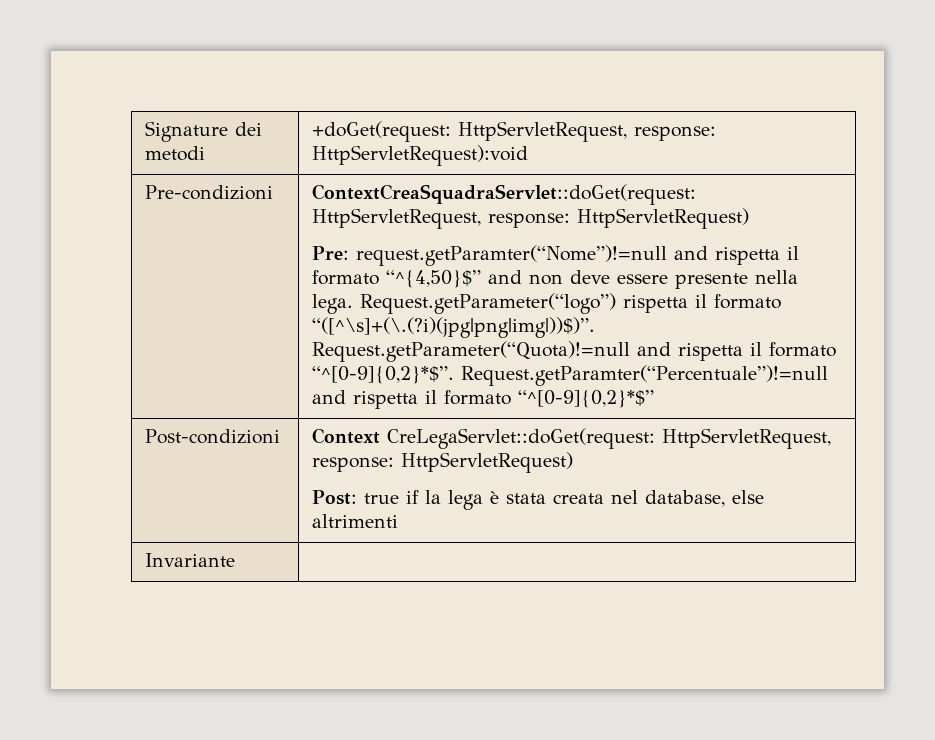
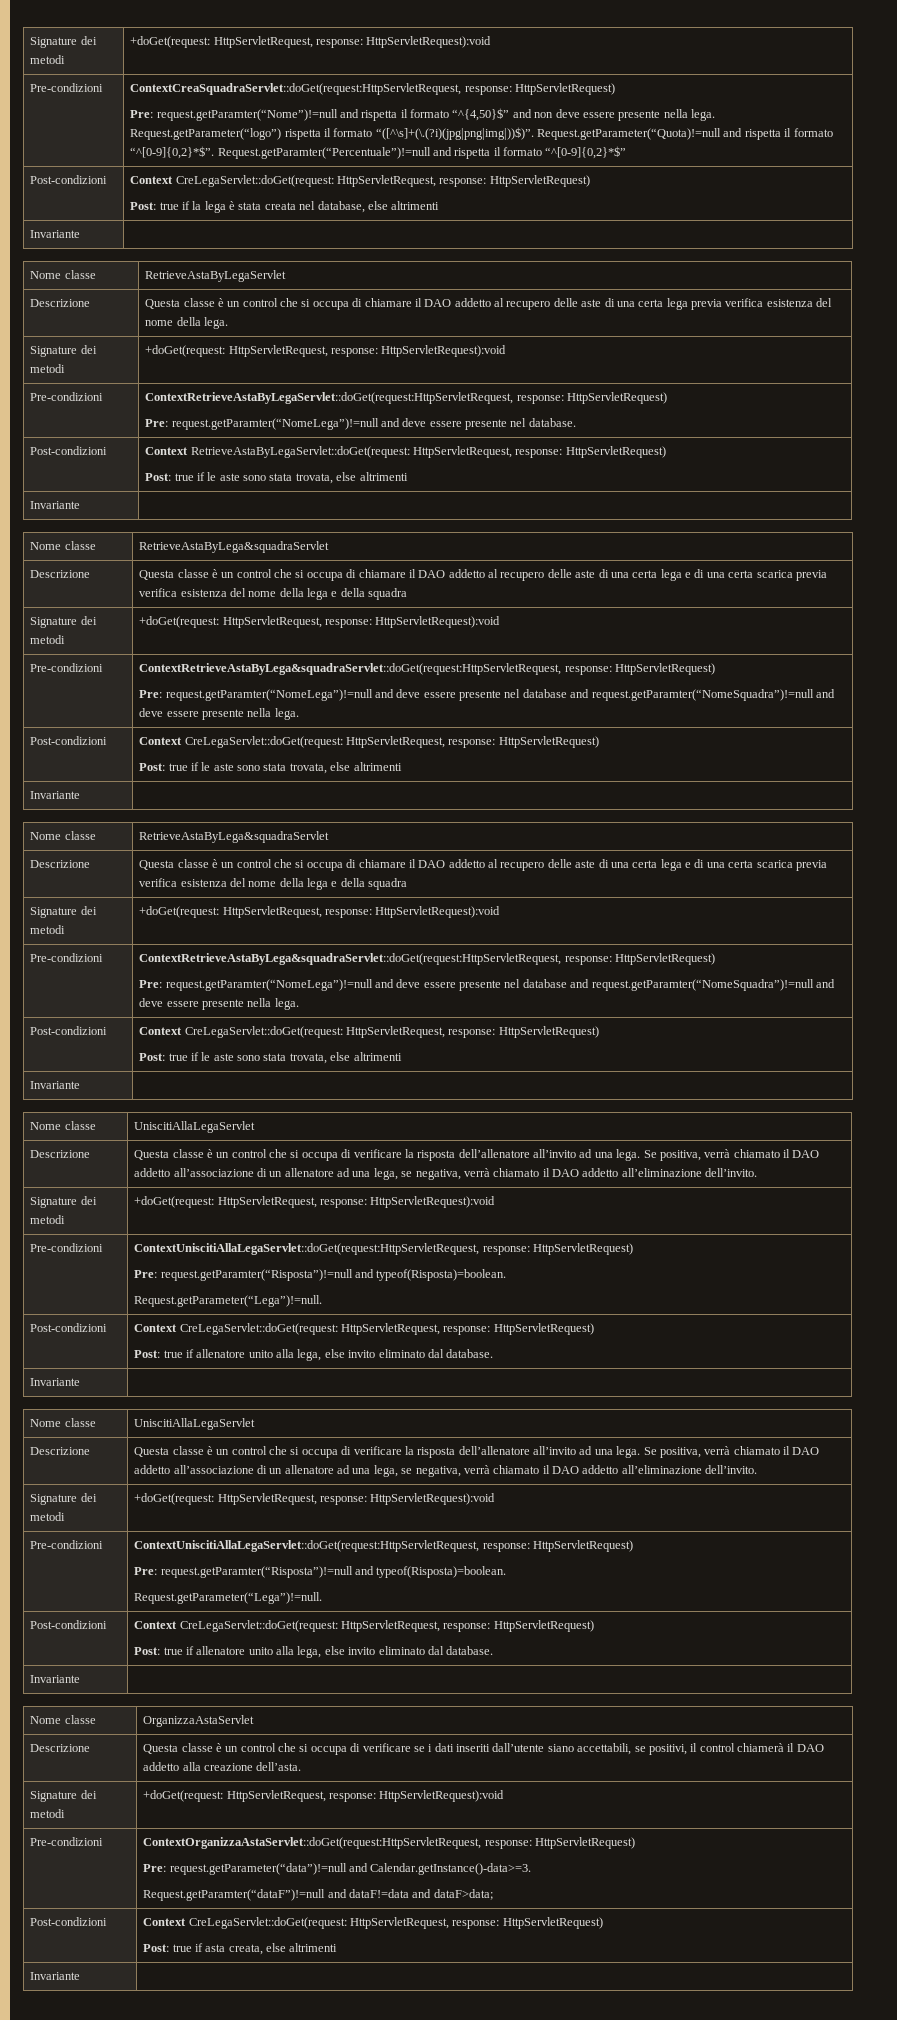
(235, 560) none -> [30,270,96,279] [145,270,287,282] [30,299,91,307] [145,298,833,310] [145,317,228,329] [30,345,97,357] [30,364,66,373] [145,345,507,357] [30,392,104,401] [145,392,667,404] [145,418,576,430] [30,446,108,455] [145,446,666,458] [145,472,408,484] [30,501,81,509] [30,541,96,550] [139,541,330,553] [30,570,91,578] [139,569,827,581] [139,588,408,600] [30,616,97,628] [30,635,66,644] [139,616,501,628] [30,663,104,672] [139,663,715,675] [139,689,835,701] [139,708,299,720] [30,736,108,745] [139,736,599,748] [139,762,402,774] [30,791,81,799] [30,831,96,840] [139,831,330,843] [30,860,91,868] [139,859,827,871] [139,878,408,890] [30,906,97,918] [30,925,66,934] [139,906,501,918] [30,953,104,962] [139,953,715,965] [139,979,835,991] [139,998,299,1010] [30,1026,108,1035] [139,1026,599,1038] [139,1052,402,1064] [30,1081,81,1089] [30,1121,96,1130] [134,1121,256,1133] [30,1150,91,1158] [134,1149,820,1161] [134,1168,758,1180] [30,1196,97,1208] [30,1215,66,1224] [134,1196,496,1208] [30,1243,104,1252] [134,1243,633,1255] [134,1269,507,1281] [134,1295,323,1307] [30,1323,108,1332] [134,1323,594,1335] [134,1349,494,1361] [30,1378,81,1386] [30,1418,96,1427] [134,1418,256,1430] [30,1447,91,1455] [134,1446,820,1458] [134,1465,758,1477] [30,1493,97,1505] [30,1512,66,1521] [134,1493,496,1505] [30,1540,104,1549] [134,1540,633,1552] [134,1566,507,1578] [134,1592,323,1604] [30,1620,108,1629] [134,1620,594,1632] [134,1646,494,1658] [30,1675,81,1683] [30,1715,96,1724] [143,1715,255,1727] [30,1744,91,1752] [143,1743,824,1755] [143,1762,302,1771] [30,1790,97,1802] [30,1809,66,1818] [143,1790,505,1802] [30,1837,104,1846] [143,1837,635,1849] [143,1863,532,1875] [143,1889,493,1901] [30,1917,108,1926] [143,1917,603,1929] [143,1943,338,1955] [30,1972,81,1980] // Nome classe | RetrieveAstaByLegaServlet // Descrizione | Questa classe è un control che si occupa di chiamare il DAO addetto al recupero delle aste di una certa lega previa verifica esistenza del nome della lega. // Signature dei metodi | +doGet(request: HttpServletRequest, response: HttpServletRequest):void // Pre-condizioni | ContextRetrieveAstaByLegaServlet::doGet(request:HttpServletRequest, response: HttpServletRequest) // Pre: request.getParamter(“NomeLega”)!=null and deve essere presente nel database. // Post-condizioni | Context RetrieveAstaByLegaServlet::doGet(request: HttpServletRequest, response: HttpServletRequest) // Post: true if le aste sono stata trovata, else altrimenti // Invariante | // Nome classe | RetrieveAstaByLega&squadraServlet // Descrizione | Questa classe è un control che si occupa di chiamare il DAO addetto al recupero delle aste di una certa lega e di una certa scarica previa verifica esistenza del nome della lega e della squadra // Signature dei metodi | +doGet(request: HttpServletRequest, response: HttpServletRequest):void // Pre-condizioni | ContextRetrieveAstaByLega&squadraServlet::doGet(request:HttpServletRequest, response: HttpServletRequest) // Pre: request.getParamter(“NomeLega”)!=null and deve essere presente nel database and request.getParamter(“NomeSquadra”)!=null and deve essere presente nella lega. // Post-condizioni | Context CreLegaServlet::doGet(request: HttpServletRequest, response: HttpServletRequest) // Post: true if le aste sono stata trovata, else altrimenti // Invariante | // Nome classe | RetrieveAstaByLega&squadraServlet // Descrizione | Questa classe è un control che si occupa di chiamare il DAO addetto al recupero delle aste di una certa lega e di una certa scarica previa verifica esistenza del nome della lega e della squadra // Signature dei metodi | +doGet(request: HttpServletRequest, response: HttpServletRequest):void // Pre-condizioni | ContextRetrieveAstaByLega&squadraServlet::doGet(request:HttpServletRequest, response: HttpServletRequest) // Pre: request.getParamter(“NomeLega”)!=null and deve essere presente nel database and request.getParamter(“NomeSquadra”)!=null and deve essere presente nella lega. // Post-condizioni | Context CreLegaServlet::doGet(request: HttpServletRequest, response: HttpServletRequest) // Post: true if le aste sono stata trovata, else altrimenti // Invariante | // Nome classe | UniscitiAllaLegaServlet // Descrizione | Questa classe è un control che si occupa di verificare la risposta dell’allenatore all’invito ad una lega. Se positiva, verrà chiamato il DAO addetto all’associazione di un allenatore ad una lega, se negativa, verrà chiamato il DAO addetto all’eliminazione dell’invito. // Signature dei metodi | +doGet(request: HttpServletRequest, response: HttpServletRequest):void // Pre-condizioni | ContextUniscitiAllaLegaServlet::doGet(request:HttpServletRequest, response: HttpServletRequest) // Pre: request.getParamter(“Risposta”)!=null and typeof(Risposta)=boolean. // Request.getParameter(“Lega”)!=null. // Post-condizioni | Context CreLegaServlet::doGet(request: HttpServletRequest, response: HttpServletRequest) // Post: true if allenatore unito alla lega, else invito eliminato dal database. // Invariante | // Nome classe | UniscitiAllaLegaServlet // Descrizione | Questa classe è un control che si occupa di verificare la risposta dell’allenatore all’invito ad una lega. Se positiva, verrà chiamato il DAO addetto all’associazione di un allenatore ad una lega, se negativa, verrà chiamato il DAO addetto all’eliminazione dell’invito. // Signature dei metodi | +doGet(request: HttpServletRequest, response: HttpServletRequest):void // Pre-condizioni | ContextUniscitiAllaLegaServlet::doGet(request:HttpServletRequest, response: HttpServletRequest) // Pre: request.getParamter(“Risposta”)!=null and typeof(Risposta)=boolean. // Request.getParameter(“Lega”)!=null. // Post-condizioni | Context CreLegaServlet::doGet(request: HttpServletRequest, response: HttpServletRequest) // Post: true if allenatore unito alla lega, else invito eliminato dal database. // Invariante | // Nome classe | OrganizzaAstaServlet // Descrizione | Questa classe è un control che si occupa di verificare se i dati inseriti dall’utente siano accettabili, se positivi, il control chiamerà il DAO addetto alla creazione dell’asta. // Signature dei metodi | +doGet(request: HttpServletRequest, response: HttpServletRequest):void // Pre-condizioni | ContextOrganizzaAstaServlet::doGet(request:HttpServletRequest, response: HttpServletRequest) // Pre: request.getParameter(“data”)!=null and Calendar.getInstance()-data>=3. // Request.getParamter(“dataF”)!=null and dataF!=data and dataF>data; // Post-condizioni | Context CreLegaServlet::doGet(request: HttpServletRequest, response: HttpServletRequest) // Post: true if asta creata, else altrimenti // Invariante |

